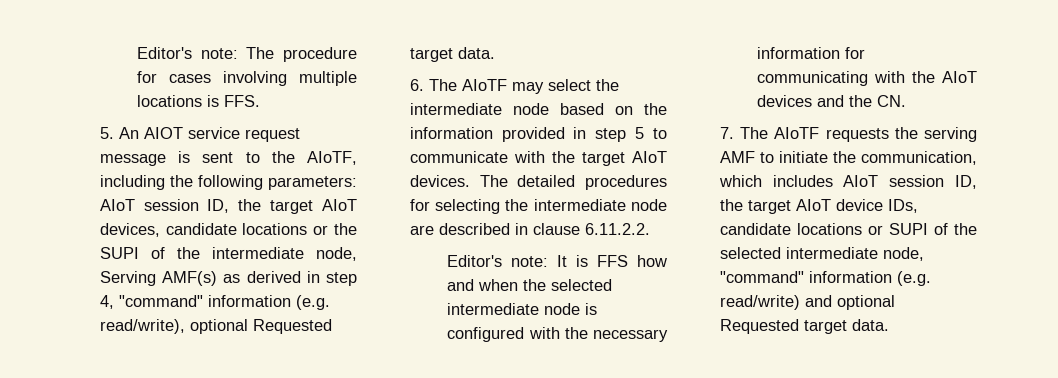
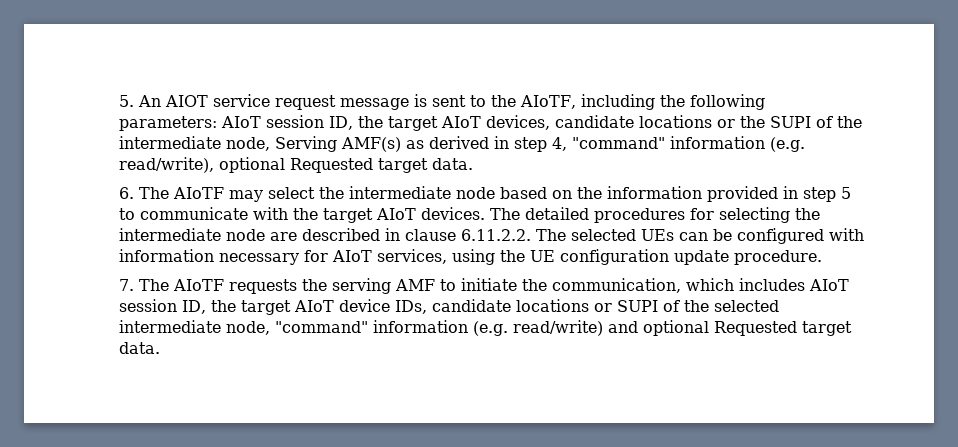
[137,47,357,62] [137,71,357,86] [137,95,261,107] Editor's note: The procedure for cases involving multiple locations is FFS. // -> (119, 101) none
[447,255,667,267] [447,279,613,291] [447,303,598,315] [447,327,668,342] [757,47,866,59] [757,71,977,86] [757,95,907,107] // Editor's note: It is FFS how and when the selected intermediate node is configured with the necessary information for communicating with the AIoT devices and the CN. -> [536,228,865,244] [119,249,823,265] The selected UEs can be configured with information necessary for AIoT services, using the UE configuration update procedure.

